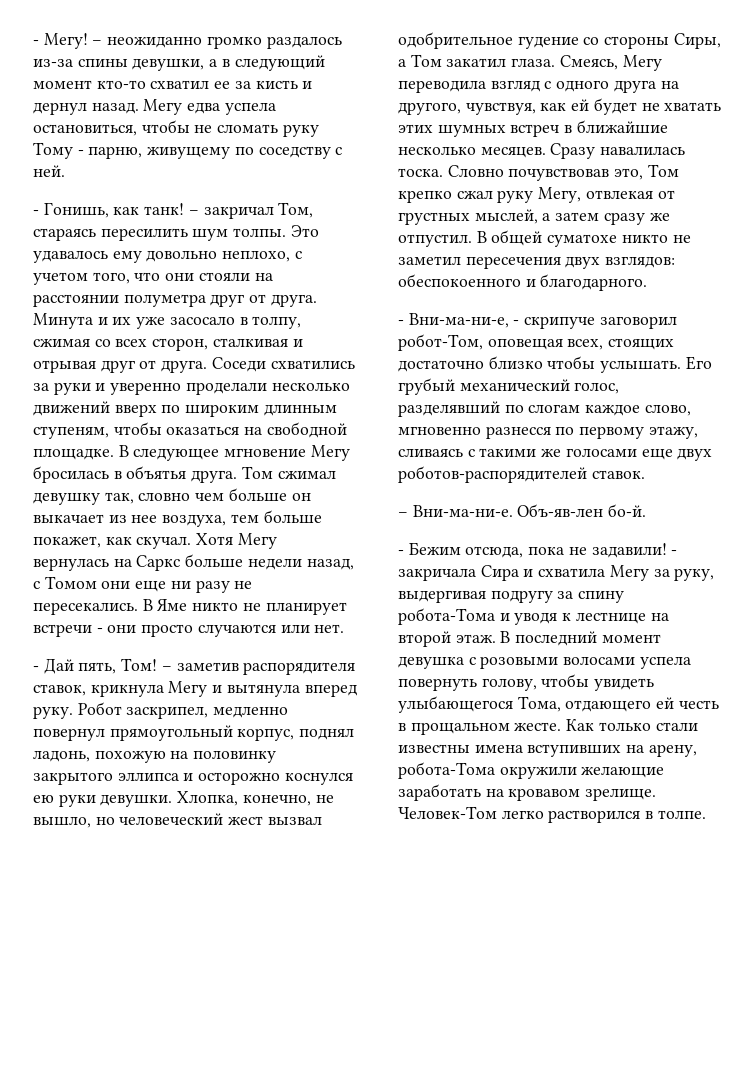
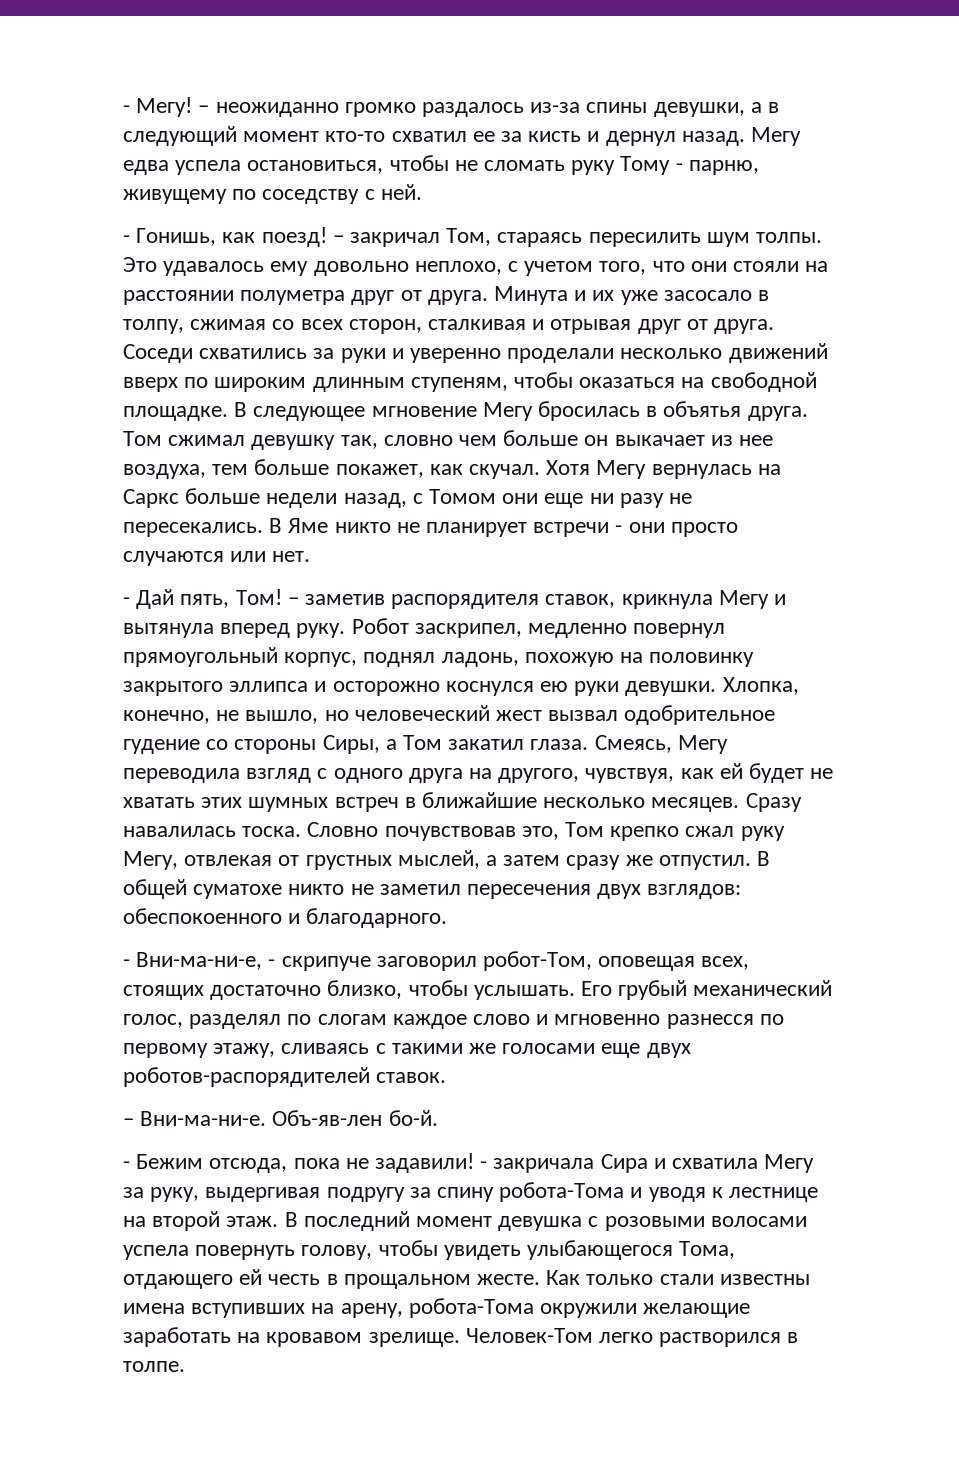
[144,203,185,215] танк! -> [261,227,327,247] поезд!
[488,356,543,369] близко -> [327,980,403,999] близко,
[398,401,500,417] разделявший -> [189,1014,282,1029] разделял
[644,404,691,416] слово, -> [473,1014,549,1025] слово и

